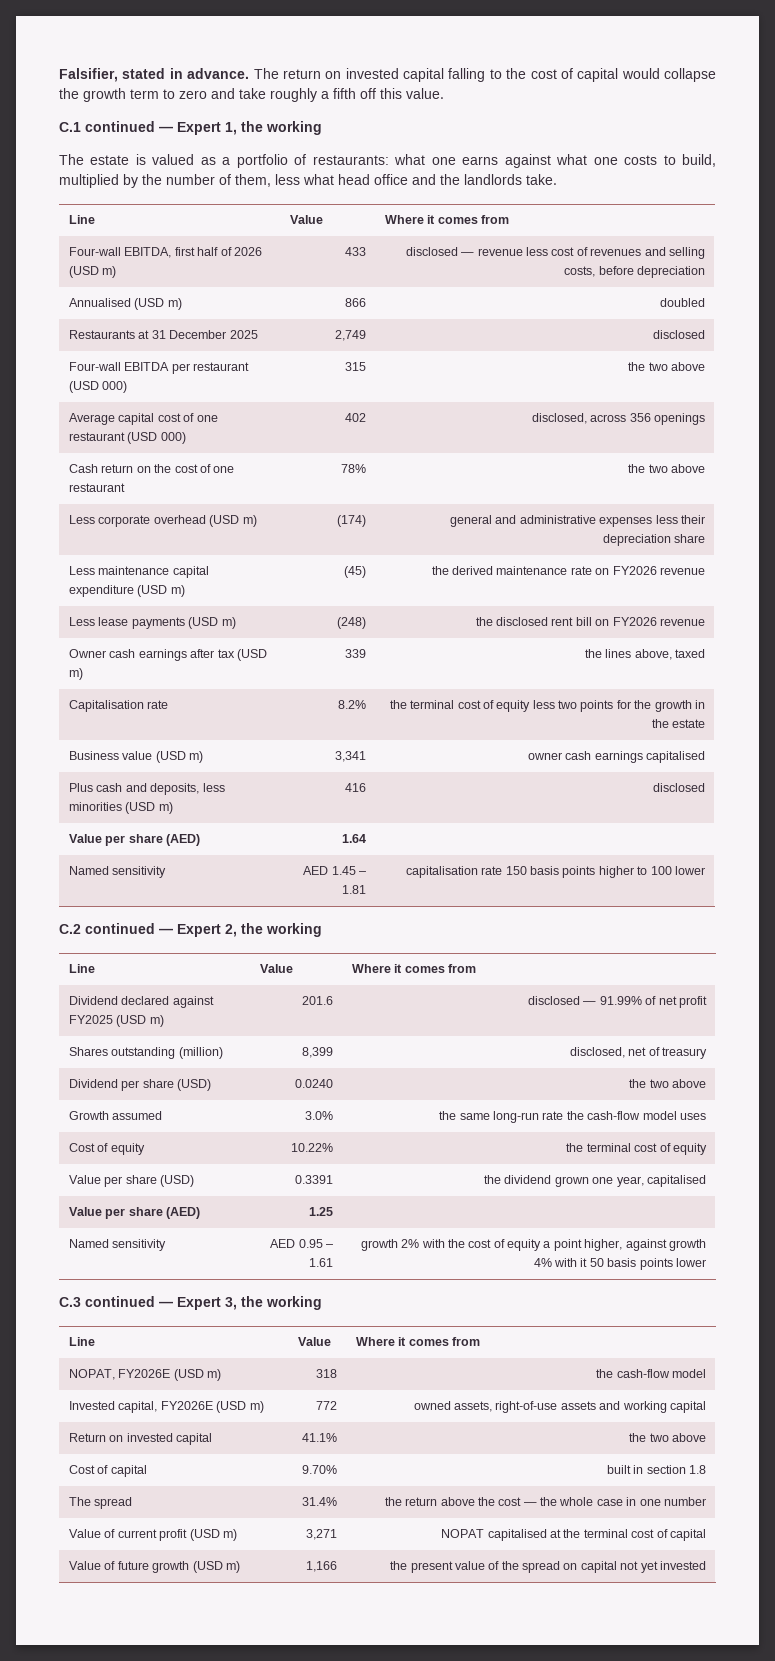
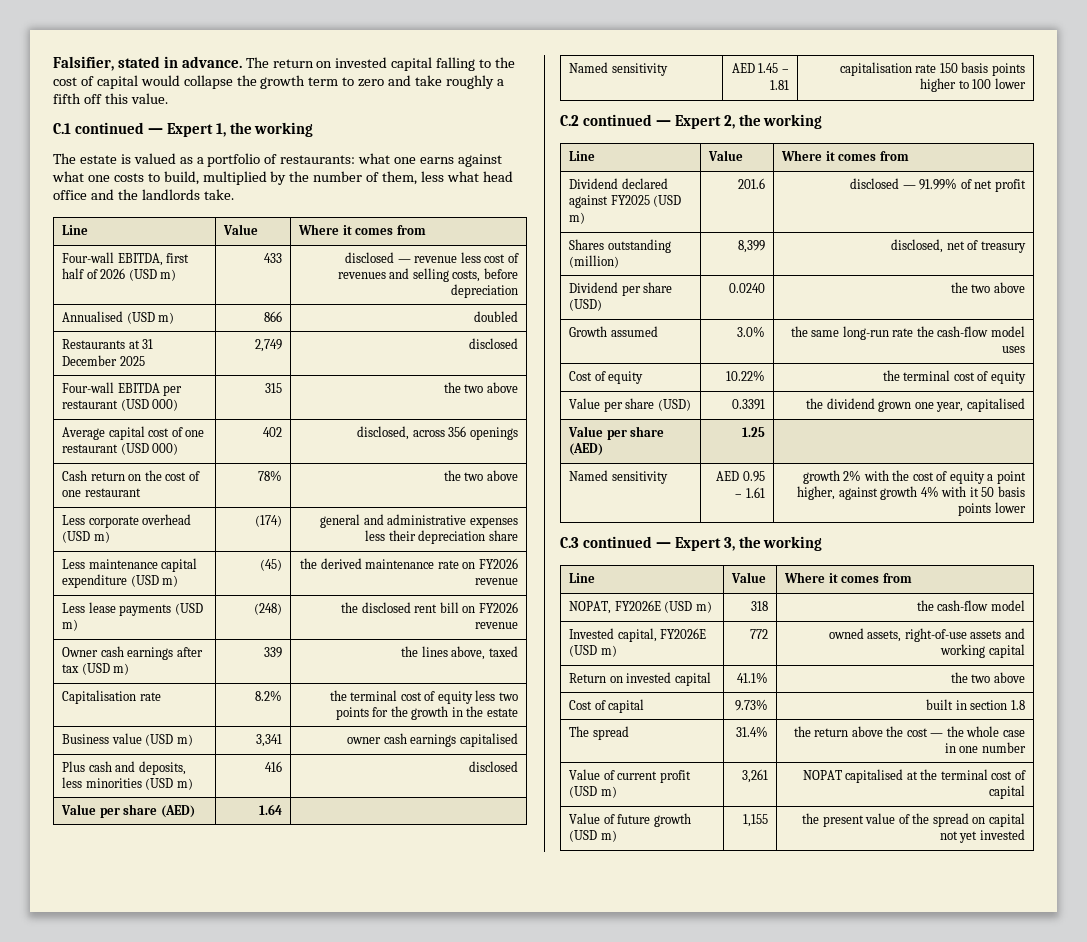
[301,1465,337,1474] 9.70% -> [734,699,768,711] 9.73%
[305,1529,337,1540] 3,271 -> [741,769,768,783] 3,261
[305,1561,337,1572] 1,166 -> [742,814,768,827] 1,155

